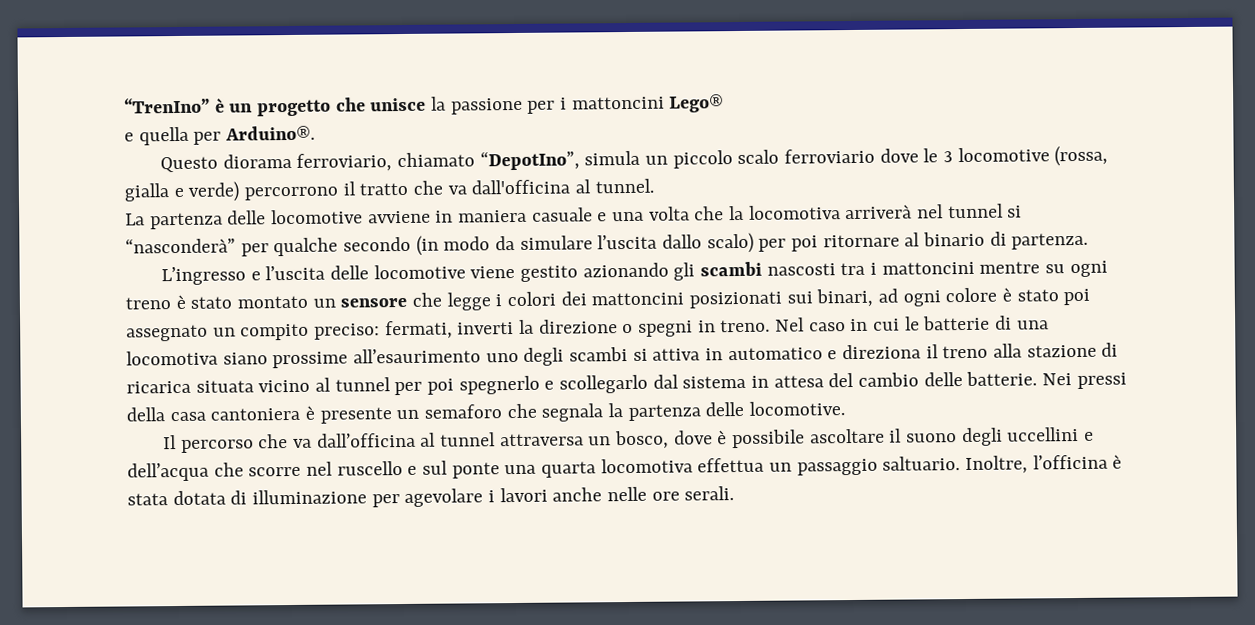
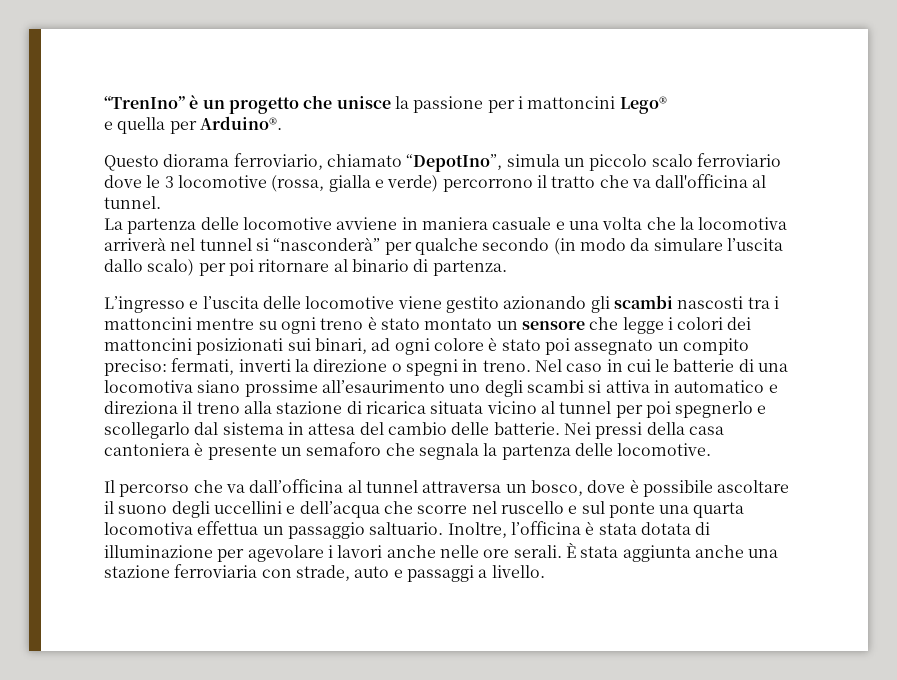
(735, 493) none -> [565,542,779,562] [104,564,545,582] È stata aggiunta anche una stazione ferroviaria con strade, auto e passaggi a livello.

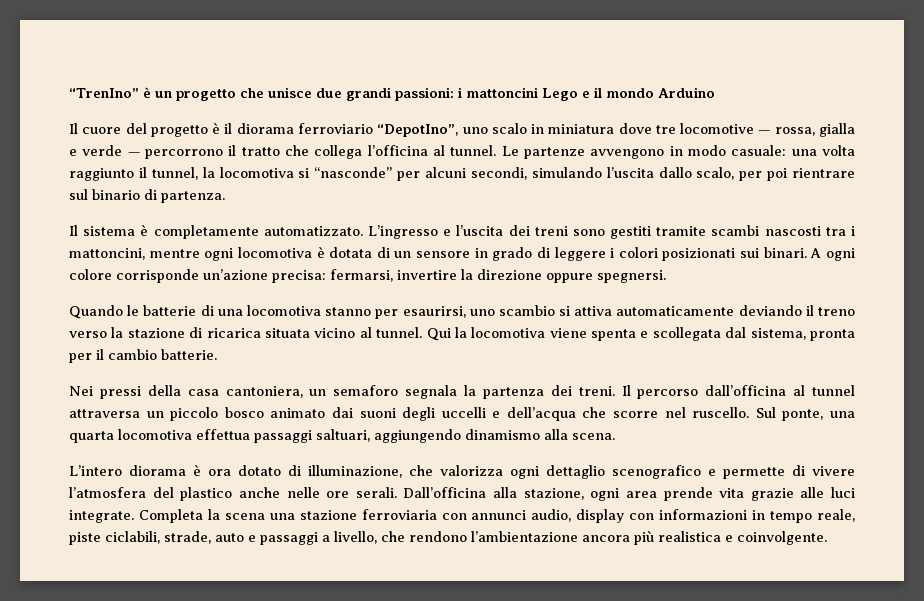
[394,96,667,114] [104,116,282,134] [104,153,781,172] [104,175,439,192] la passione per i mattoncini Lego® // e quella per Arduino®. // Questo diorama ferroviario, chiamato “DepotIno”, simula un piccolo scalo ferroviario dove le 3 locomotive (rossa, gialla e verde) -> [316,87,715,101] [69,122,856,137] [69,145,140,156] due grandi passioni: i mattoncini Lego e il mondo Arduino // Il cuore del progetto è il diorama ferroviario “DepotIno”, uno scalo in miniatura dove tre locomotive — rossa, gialla e verde —
[631,174,767,188] [104,196,161,209] [104,217,788,234] [104,237,723,255] va dall'officina al tunnel. // La partenza delle locomotive avviene in maniera casuale e una volta che la locomotiva arriverà nel tunnel si “nasconderà” per qualche secondo (in modo da simulare -> [314,145,856,159] [69,167,602,181] collega l’officina al tunnel. Le partenze avvengono in modo casuale: una volta raggiunto il tunnel, la locomotiva si “nasconde” per alcuni secondi, simulando
[147,259,348,276] scalo) per poi ritornare al -> [696,167,855,181] [69,189,88,200] scalo, per poi rientrare sul
[104,295,779,313] [104,316,752,334] [104,337,749,355] [104,358,651,376] L’ingresso e l’uscita delle locomotive viene gestito azionando gli scambi nascosti tra i mattoncini mentre su ogni treno è stato montato un sensore che legge i colori dei mattoncini posizionati sui binari, ad ogni colore è stato poi assegnato un compito preciso: fermati, inverti la direzione o spegni in treno. Nel caso in cui -> [69,224,855,239] [69,246,856,261] [69,269,666,283] [69,305,123,319] Il sistema è completamente automatizzato. L’ingresso e l’uscita dei treni sono gestiti tramite scambi nascosti tra i mattoncini, mentre ogni locomotiva è dotata di un sensore in grado di leggere i colori posizionati sui binari. A ogni colore corrisponde un’azione precisa: fermarsi, invertire la direzione oppure spegnersi. // Quando
[197,380,778,397] [104,401,272,414] siano prossime all’esaurimento uno degli scambi si attiva in automatico e direziona il treno alla -> [325,305,855,319] [69,327,124,338] stanno per esaurirsi, uno scambio si attiva automaticamente deviando il treno verso la
[559,401,767,418] [104,422,490,439] tunnel per poi spegnerlo e scollegarlo dal sistema in attesa del cambio delle -> [376,327,856,341] [69,349,157,363] tunnel. Qui la locomotiva viene spenta e scollegata dal sistema, pronta per il cambio
(560, 428) none -> (217, 354) //
[104,442,277,460] cantoniera è presente -> [225,386,303,398] cantoniera,
[385,443,415,456] che -> (399, 390) none
[574,443,712,456] [104,480,245,497] delle locomotive. // Il percorso che va -> [550,385,699,399] dei treni. Il percorso
[530,479,790,497] [104,501,282,518] bosco, dove è possibile ascoltare il suono degli uccellini -> [170,407,486,421] piccolo bosco animato dai suoni degli uccelli
[500,501,745,518] [104,521,711,539] [104,542,779,562] [104,564,292,578] ruscello e sul ponte una quarta locomotiva effettua un passaggio saltuario. Inoltre, l’officina è stata dotata di illuminazione per agevolare i lavori anche nelle ore serali. È stata aggiunta anche una stazione ferroviaria con -> [692,407,856,421] [69,429,615,443] [69,464,855,479] [69,487,855,501] [69,509,855,523] [69,531,160,545] ruscello. Sul ponte, una quarta locomotiva effettua passaggi saltuari, aggiungendo dinamismo alla scena. // L’intero diorama è ora dotato di illuminazione, che valorizza ogni dettaglio scenografico e permette di vivere l’atmosfera del plastico anche nelle ore serali. Dall’officina alla stazione, ogni area prende vita grazie alle luci integrate. Completa la scena una stazione ferroviaria con annunci audio, display con informazioni in tempo reale, piste ciclabili,
[491,565,545,578] livello. -> [334,531,827,545] livello, che rendono l’ambientazione ancora più realistica e coinvolgente.

